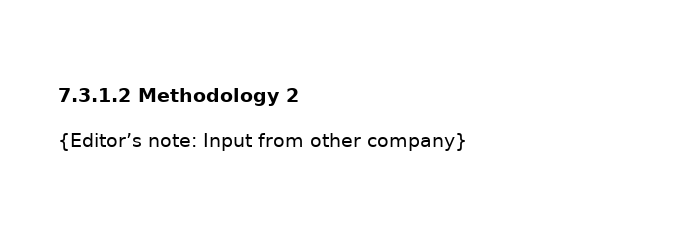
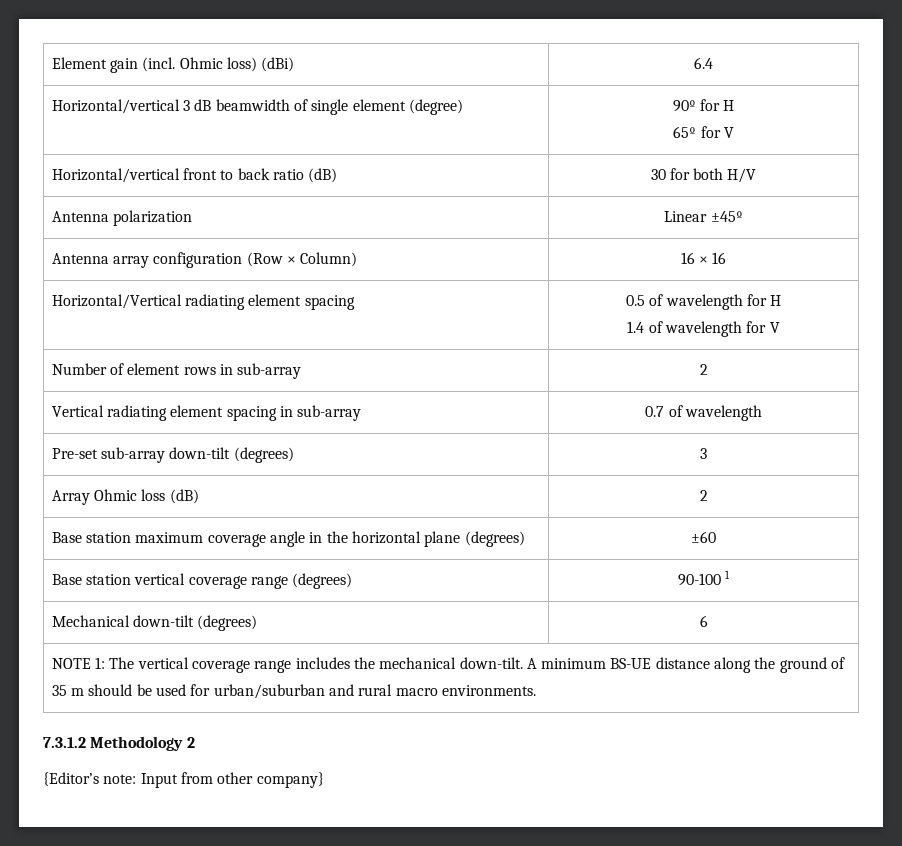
(58, 95) none -> [51,57,295,73] [694,57,713,69] [51,99,463,115] [672,99,735,112] [673,126,734,138] [51,168,338,183] [650,168,757,183] [51,210,192,226] [664,211,743,222] [51,252,358,268] [680,252,727,264] [51,294,355,310] [625,294,782,310] [627,321,780,337] [51,363,302,379] [699,364,708,375] [51,405,362,421] [645,405,762,421] [51,447,294,463] [700,448,707,459] [51,489,199,505] [699,490,708,501] [51,531,525,547] [691,531,716,543] [51,573,353,589] [677,570,731,586] [51,615,258,631] [699,615,708,627] [51,657,846,673] [51,684,536,699] Element gain (incl. Ohmic loss) (dBi) | 6.4 // Horizontal/vertical 3 dB beamwidth of single element (degree) | 90º for H // 65º for V // Horizontal/vertical front to back ratio (dB) | 30 for both H/V // Antenna polarization | Linear ±45º // Antenna array configuration (Row × Column) | 16 × 16 // Horizontal/Vertical radiating element spacing | 0.5 of wavelength for H // 1.4 of wavelength for V // Number of element rows in sub-array | 2 // Vertical radiating element spacing in sub-array | 0.7 of wavelength // Pre-set sub-array down-tilt (degrees) | 3 // Array Ohmic loss (dB) | 2 // Base station maximum coverage angle in the horizontal plane (degrees) | ±60 // Base station vertical coverage range (degrees) | 90-100 1 // Mechanical down-tilt (degrees) | 6 // NOTE 1: The vertical coverage range includes the mechanical down-tilt. A minimum BS-UE distance along the ground of 35 m should be used for urban/suburban and rural macro environments. //

